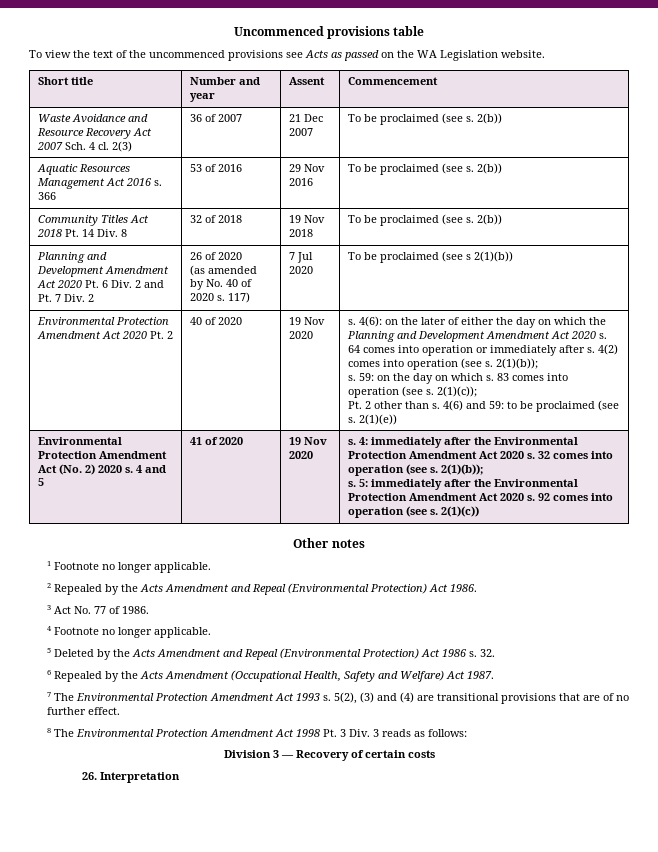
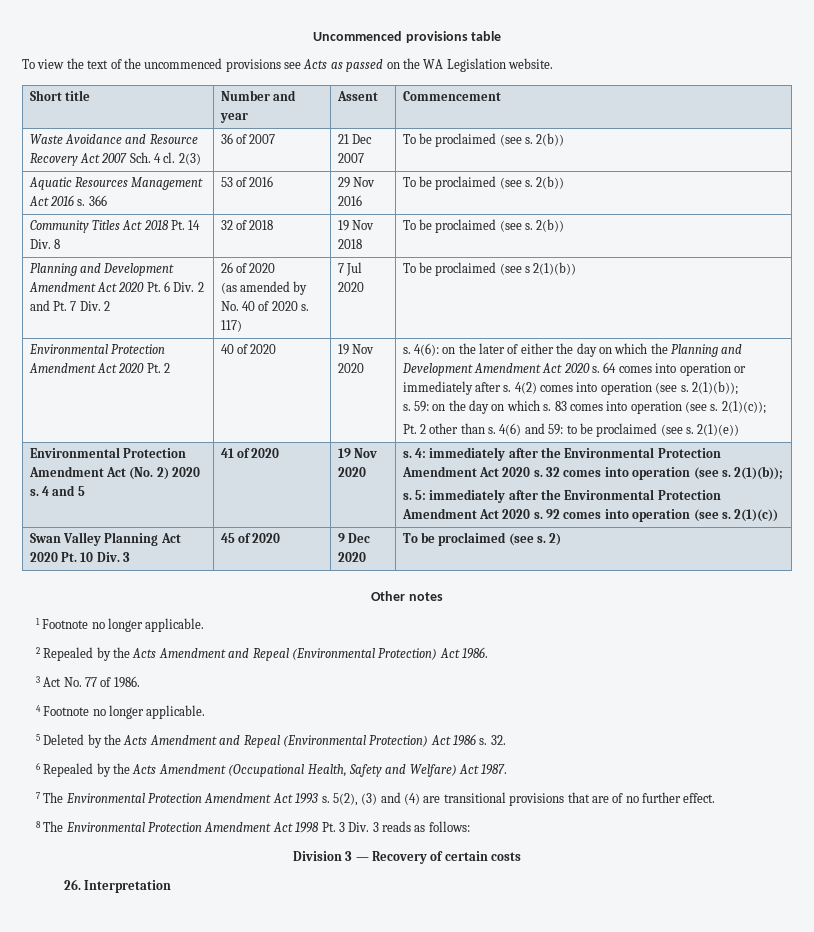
(479, 511) none -> [29,532,181,546] [29,552,131,562] [220,533,281,543] [337,533,370,543] [337,552,366,562] [402,532,562,546] // Swan Valley Planning Act 2020 Pt. 10 Div. 3 | 45 of 2020 | 9 Dec 2020 | To be proclaimed (see s. 2)

